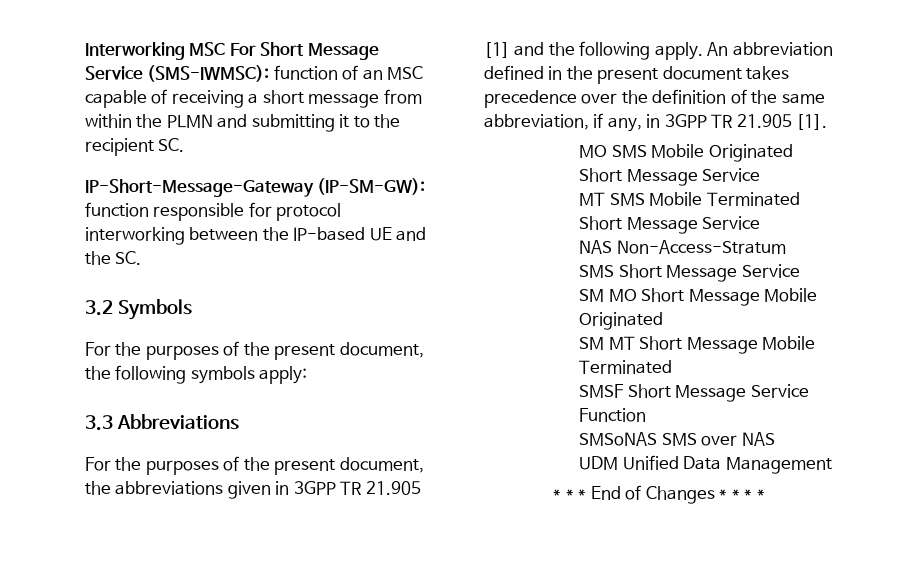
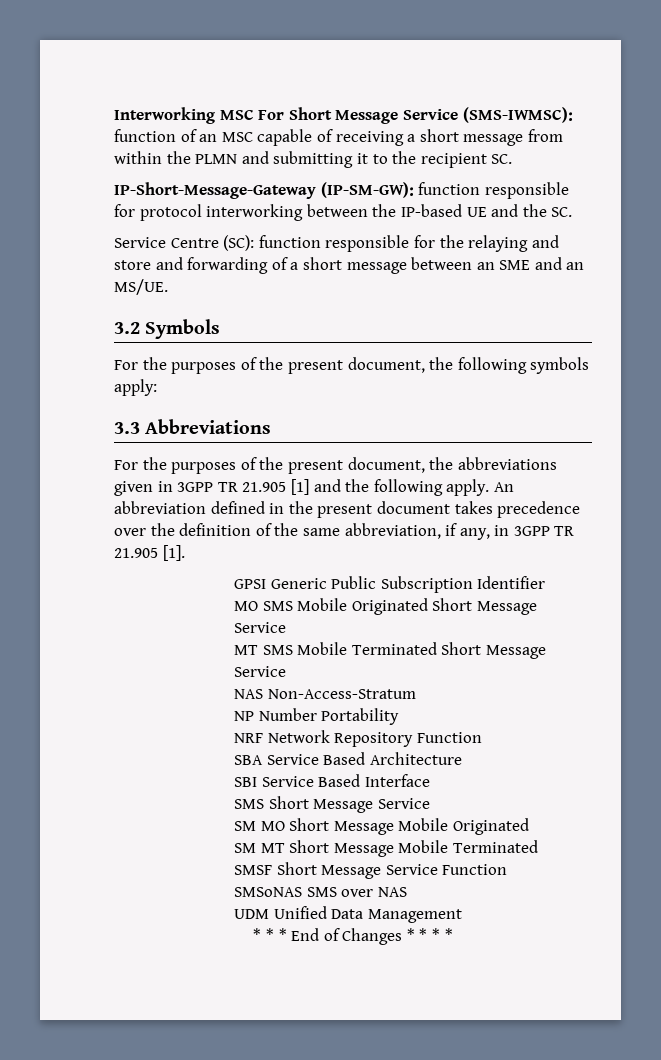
(142, 258) none -> [114,235,559,252] [114,257,585,274] [114,279,168,295] // Service Centre (SC): function responsible for the relaying and store and forwarding of a short message between an SME and an MS/UE.
(828, 122) none -> [234,576,546,593] // GPSI Generic Public Subscription Identifier
(786, 247) none -> [234,708,400,725] [234,730,482,747] [234,752,462,765] [234,774,430,787] // NP Number Portability // NRF Network Repository Function // SBA Service Based Architecture // SBI Service Based Interface

